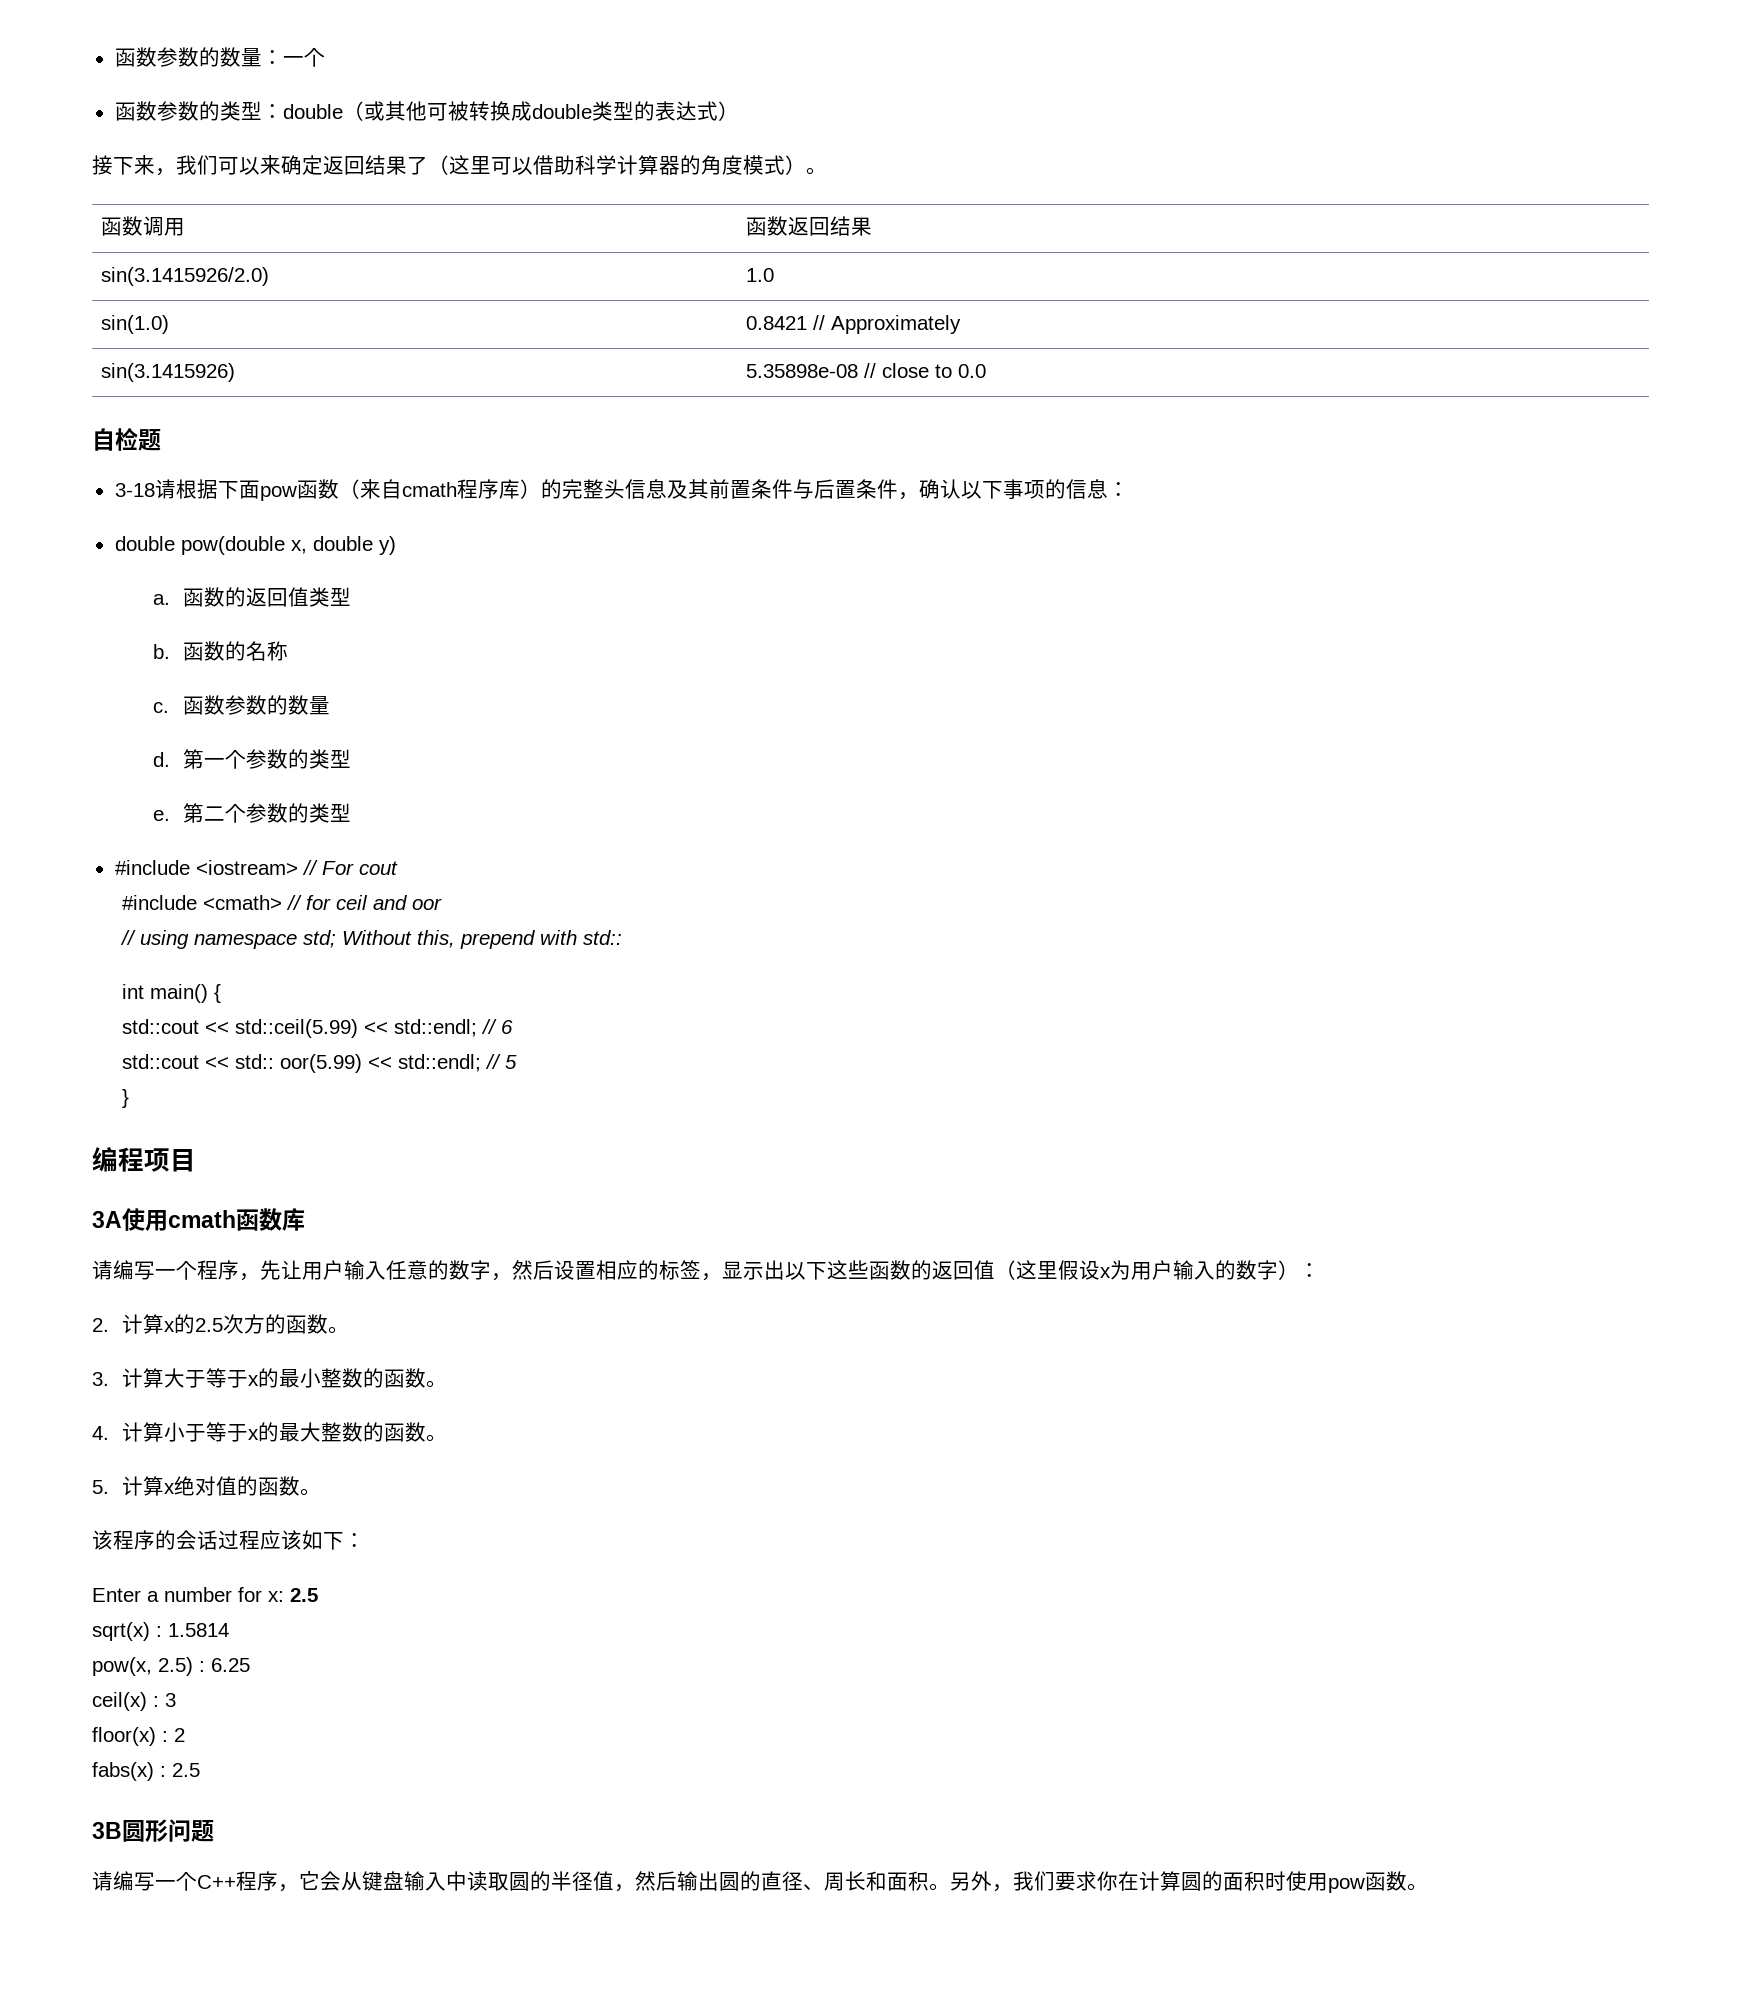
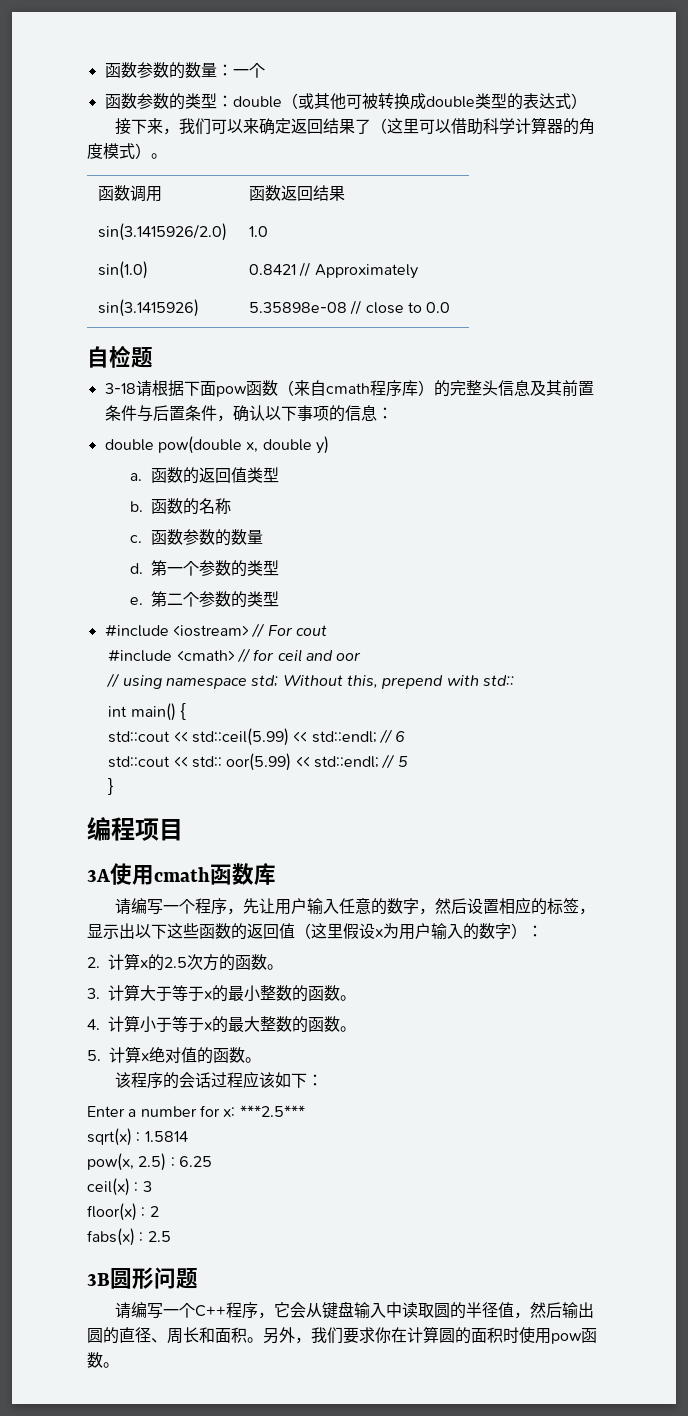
[290,1588,318,1602] 2.5 -> [239,1105,305,1117] ***2.5***

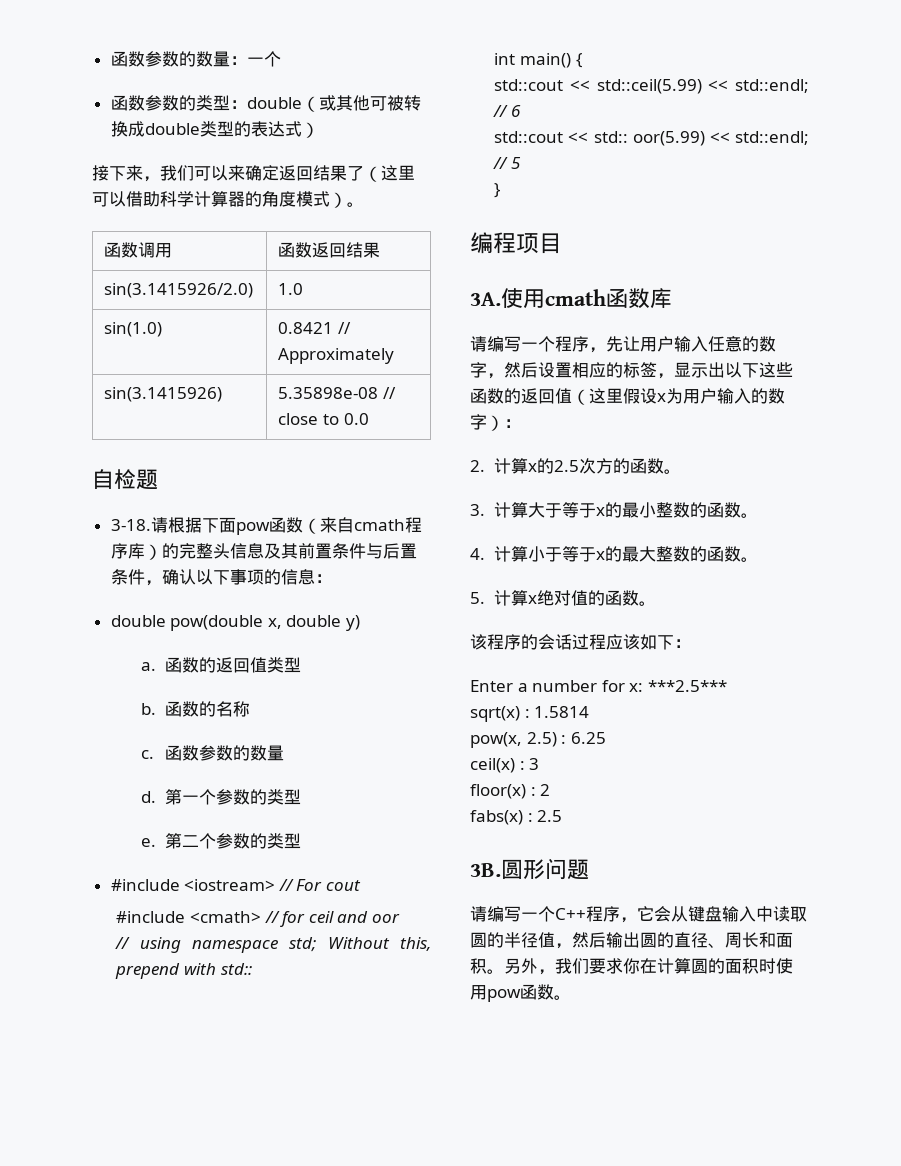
[104,383,136,394] 3-18 -> [110,519,151,531] 3-18.
[87,869,110,882] 3A -> [470,292,501,306] 3A.
[87,1273,110,1286] 3B -> [470,863,501,877] 3B.

